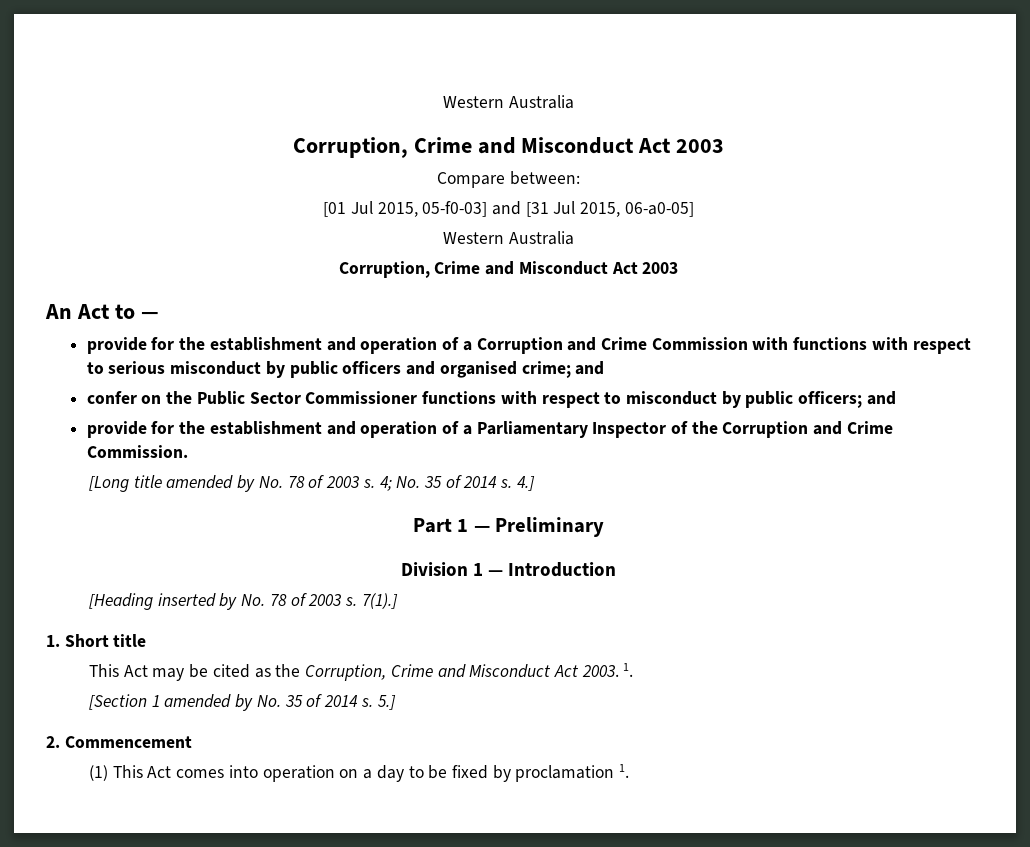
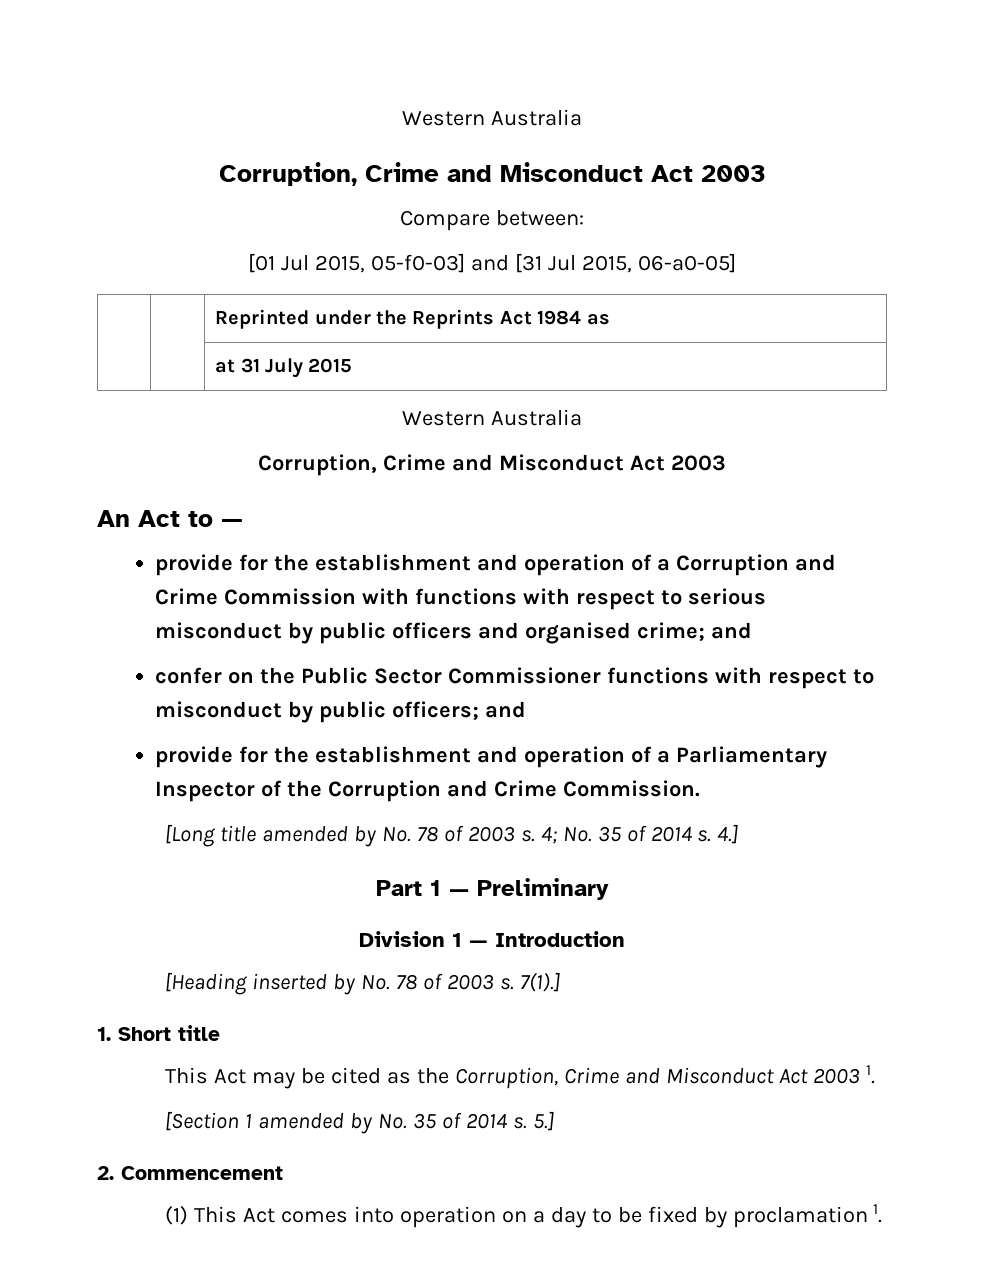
(694, 209) none -> [215,309,610,329] [215,358,353,378] // | | Reprinted under the Reprints Act 1984 as // | | at 31 July 2015
[581,665,619,677] 2003. -> [812,1068,860,1084] 2003

